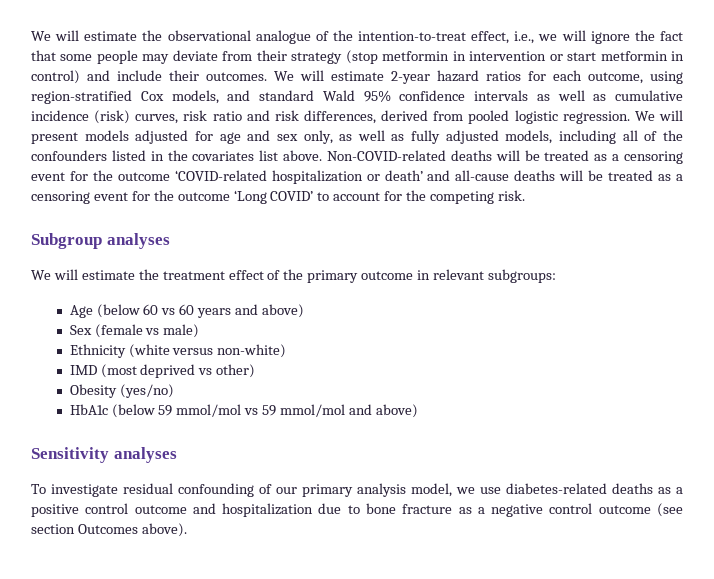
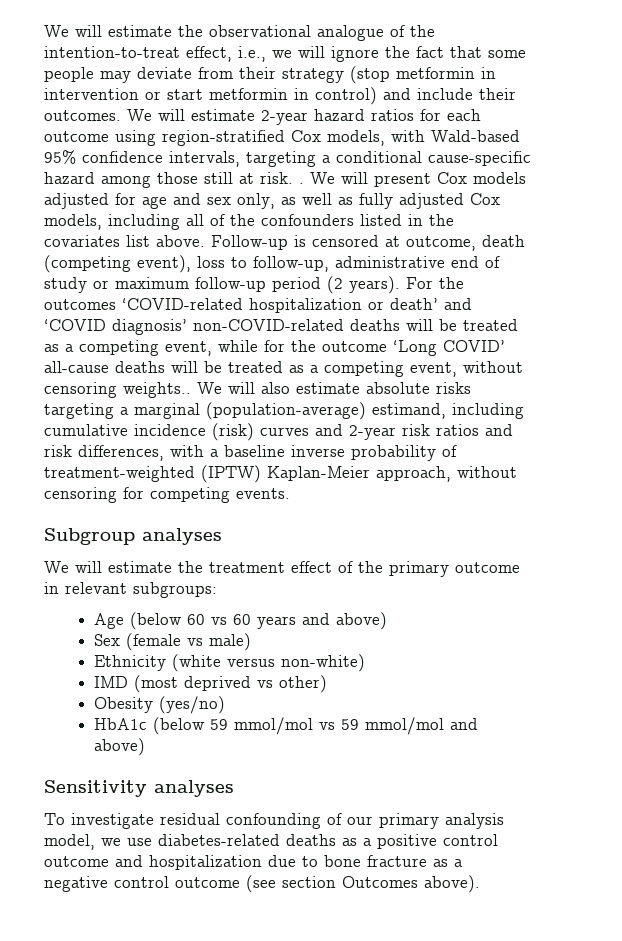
[588,72,643,84] outcome, -> [44,131,109,142] outcome
[227,90,683,102] [31,110,630,124] and standard Wald 95% confidence intervals as well as cumulative incidence (risk) curves, risk ratio and risk differences, derived from pooled logistic regression. -> [391,130,520,142] [44,150,531,167] [44,172,304,188] with Wald-based 95% confidence intervals, targeting a conditional cause-specific hazard among those still at risk. .
(78, 138) none -> [437,172,467,184] Cox
(499, 137) none -> [470,193,500,205] Cox
[327,150,684,164] [31,170,451,184] Non-COVID-related deaths will be treated as a censoring event for the outcome ‘COVID-related hospitalization or death’ and -> [211,235,525,251] [44,255,500,273] [44,276,464,294] [44,298,472,313] [44,319,518,335] [44,340,505,356] Follow-up is censored at outcome, death (competing event), loss to follow-up, administrative end of study or maximum follow-up period (2 years). For the outcomes ‘COVID-related hospitalization or death’ and ‘COVID diagnosis’ non-COVID-related deaths will be treated as a competing event, while for the outcome ‘Long COVID’
[31,190,525,204] censoring event for the outcome ‘Long COVID’ to account for the competing risk. -> [324,361,523,377] [44,382,471,398] [44,402,524,420] [44,423,513,441] [44,445,457,461] [44,465,517,483] [44,487,290,503] competing event, without censoring weights.. We will also estimate absolute risks targeting a marginal (population-average) estimand, including cumulative incidence (risk) curves and 2-year risk ratios and risk differences, with a baseline inverse probability of treatment-weighted (IPTW) Kaplan-Meier approach, without censoring for competing events.

